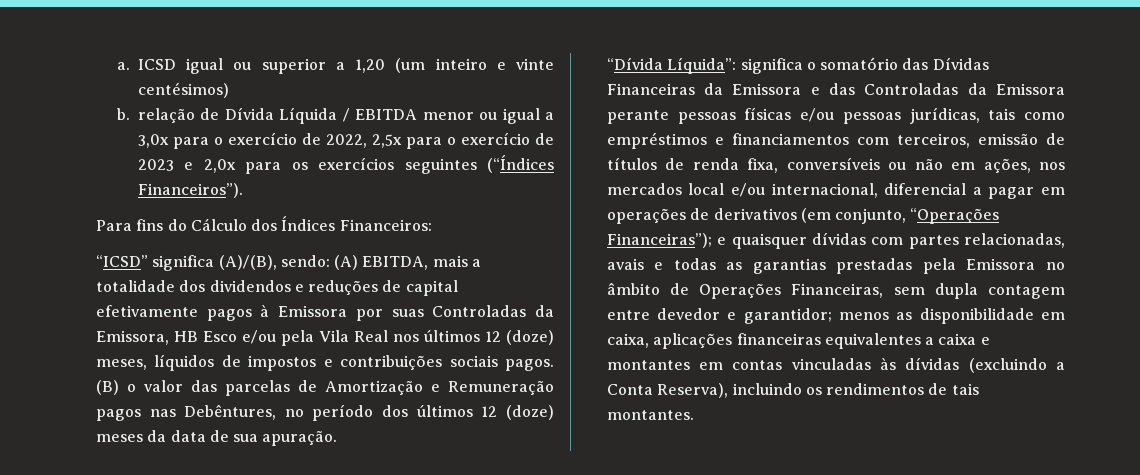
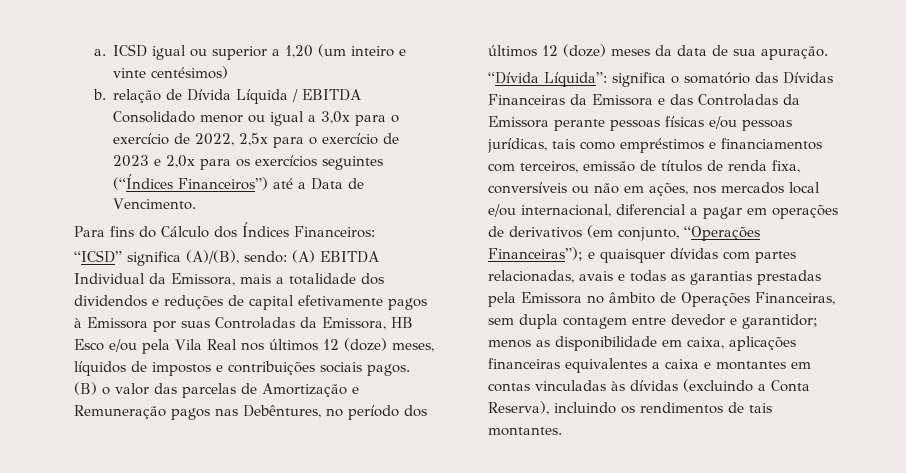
(418, 114) none -> [113,111,196,123] Consolidado
[137,183,243,198] Financeiros”). -> [178,177,365,190] [113,198,197,210] Financeiros”) até a Data de Vencimento.
[362,256,429,270] EBITDA, -> [320,251,380,263] [74,273,236,286] EBITDA Individual da Emissora,

